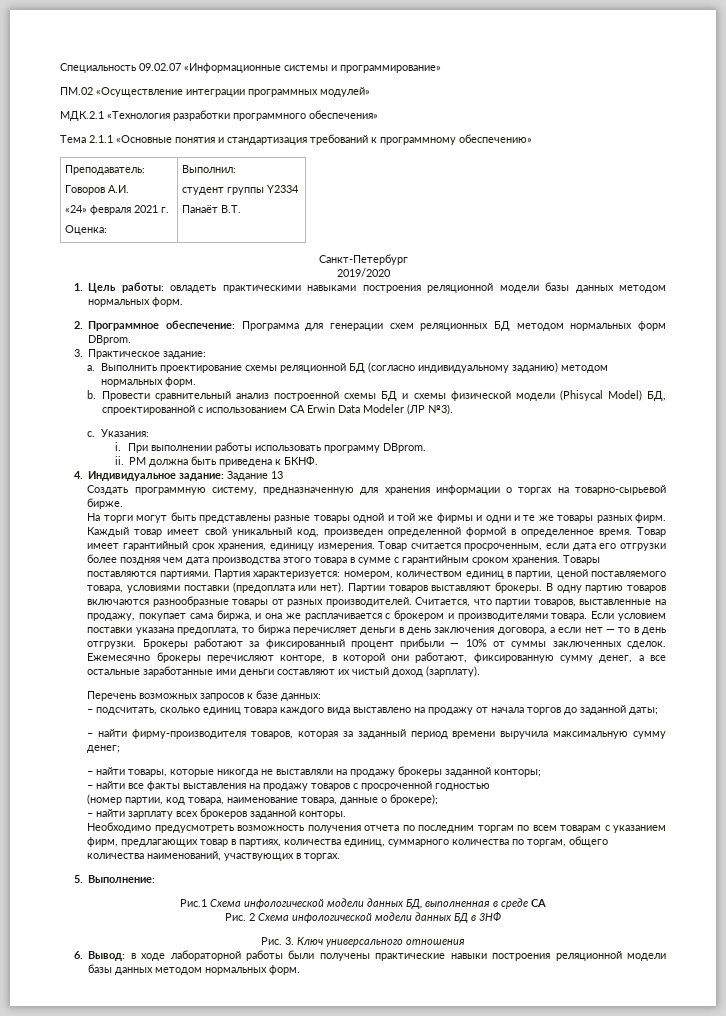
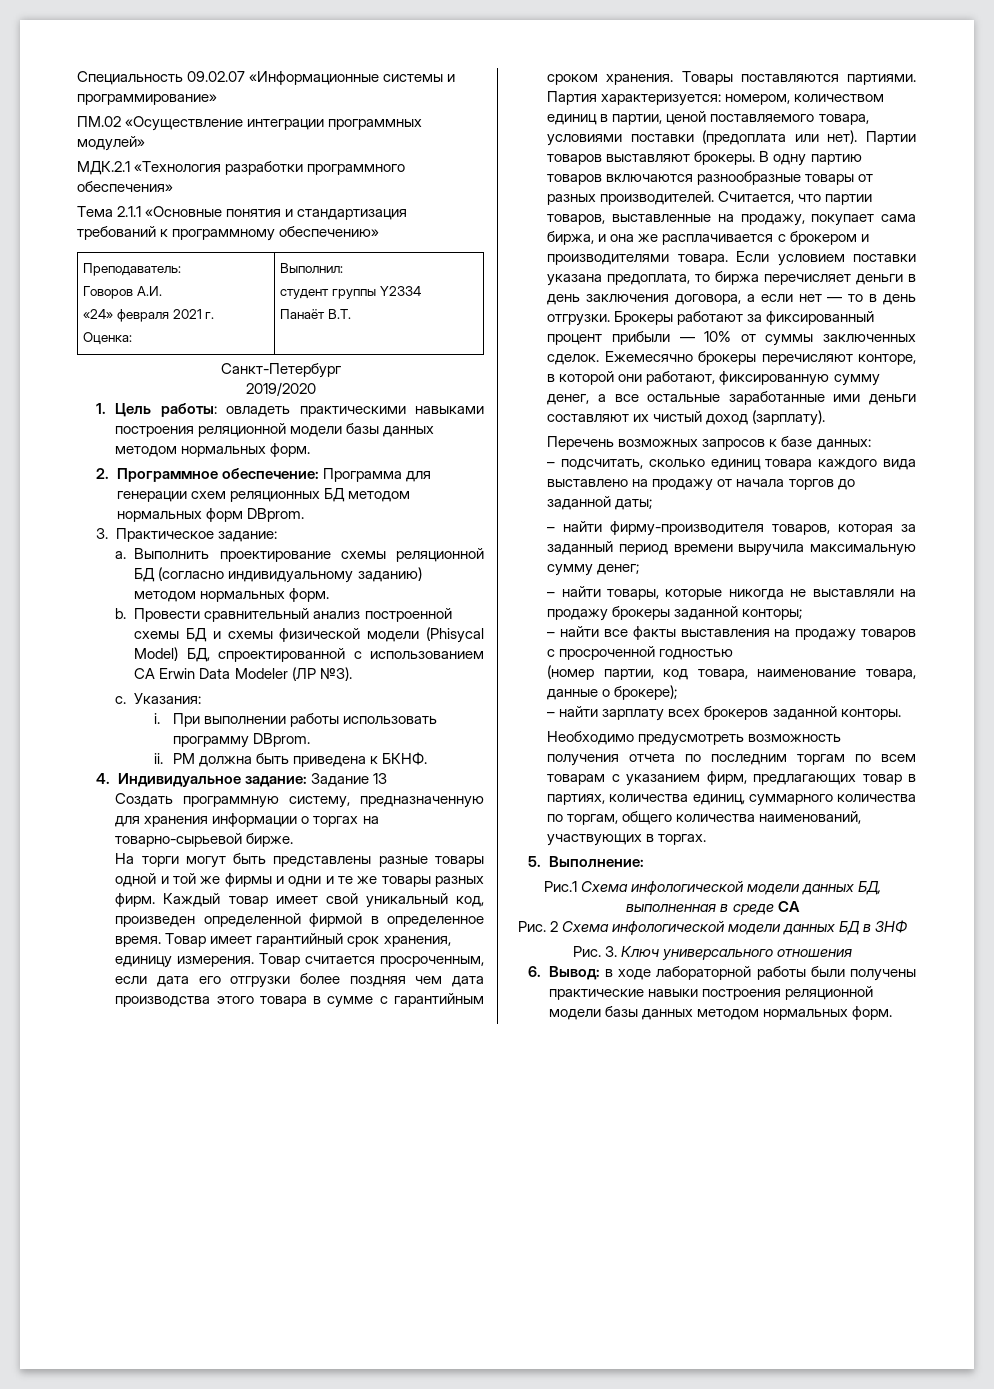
[465,527,506,537] формой -> [309,913,363,927] фирмой

